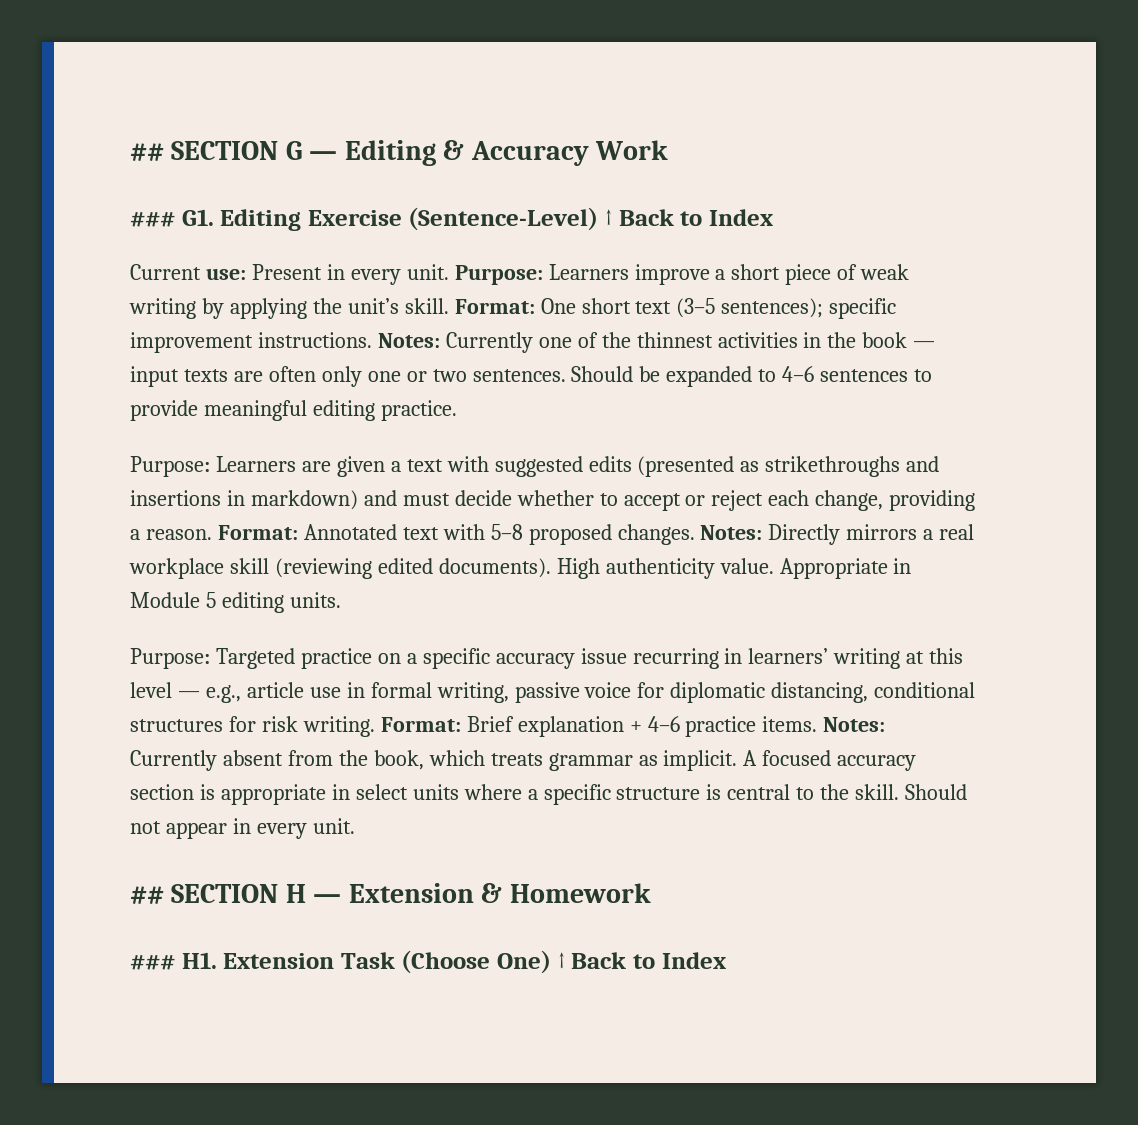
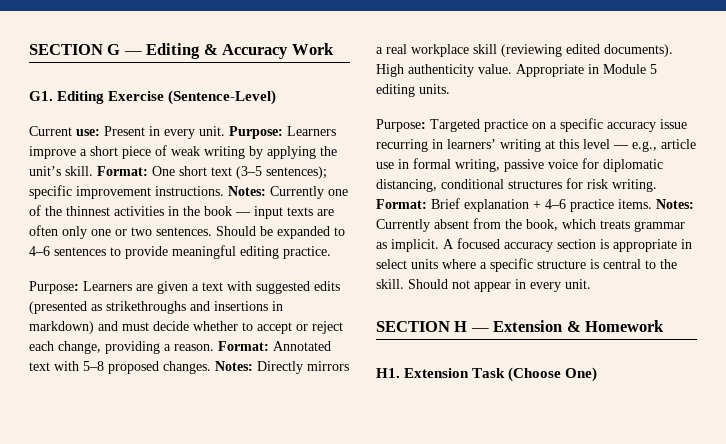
[130,143,164,161] ## -> (29, 49) none
[130,211,175,227] ### -> (334, 49) none
[605,209,773,226] ↑ Back to Index -> (277, 97) none
[130,886,164,904] ## -> (591, 284) none
[130,954,175,970] ### -> (665, 326) none
[557,952,726,969] ↑ Back to Index -> (598, 374) none

